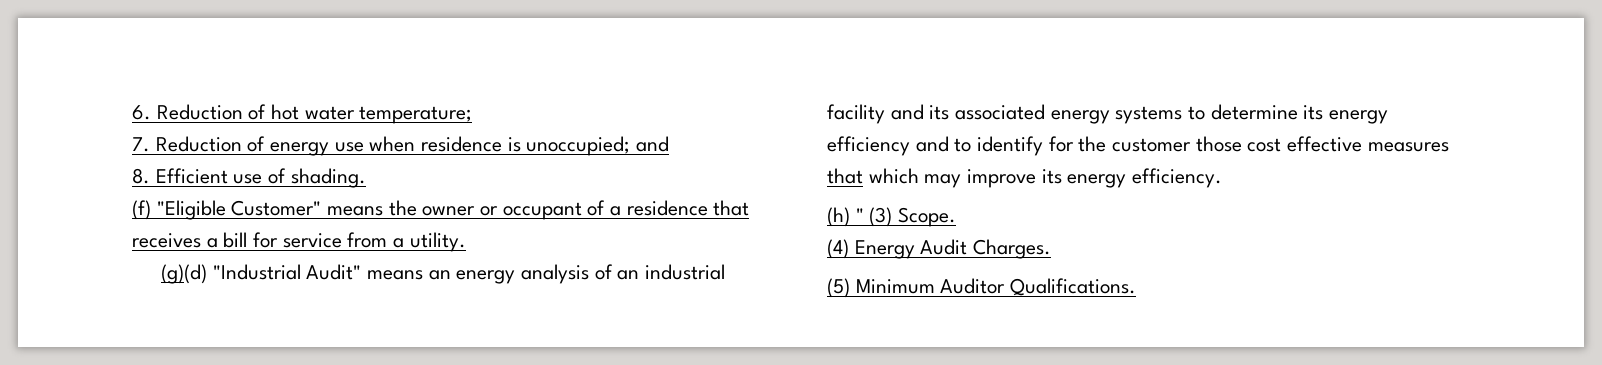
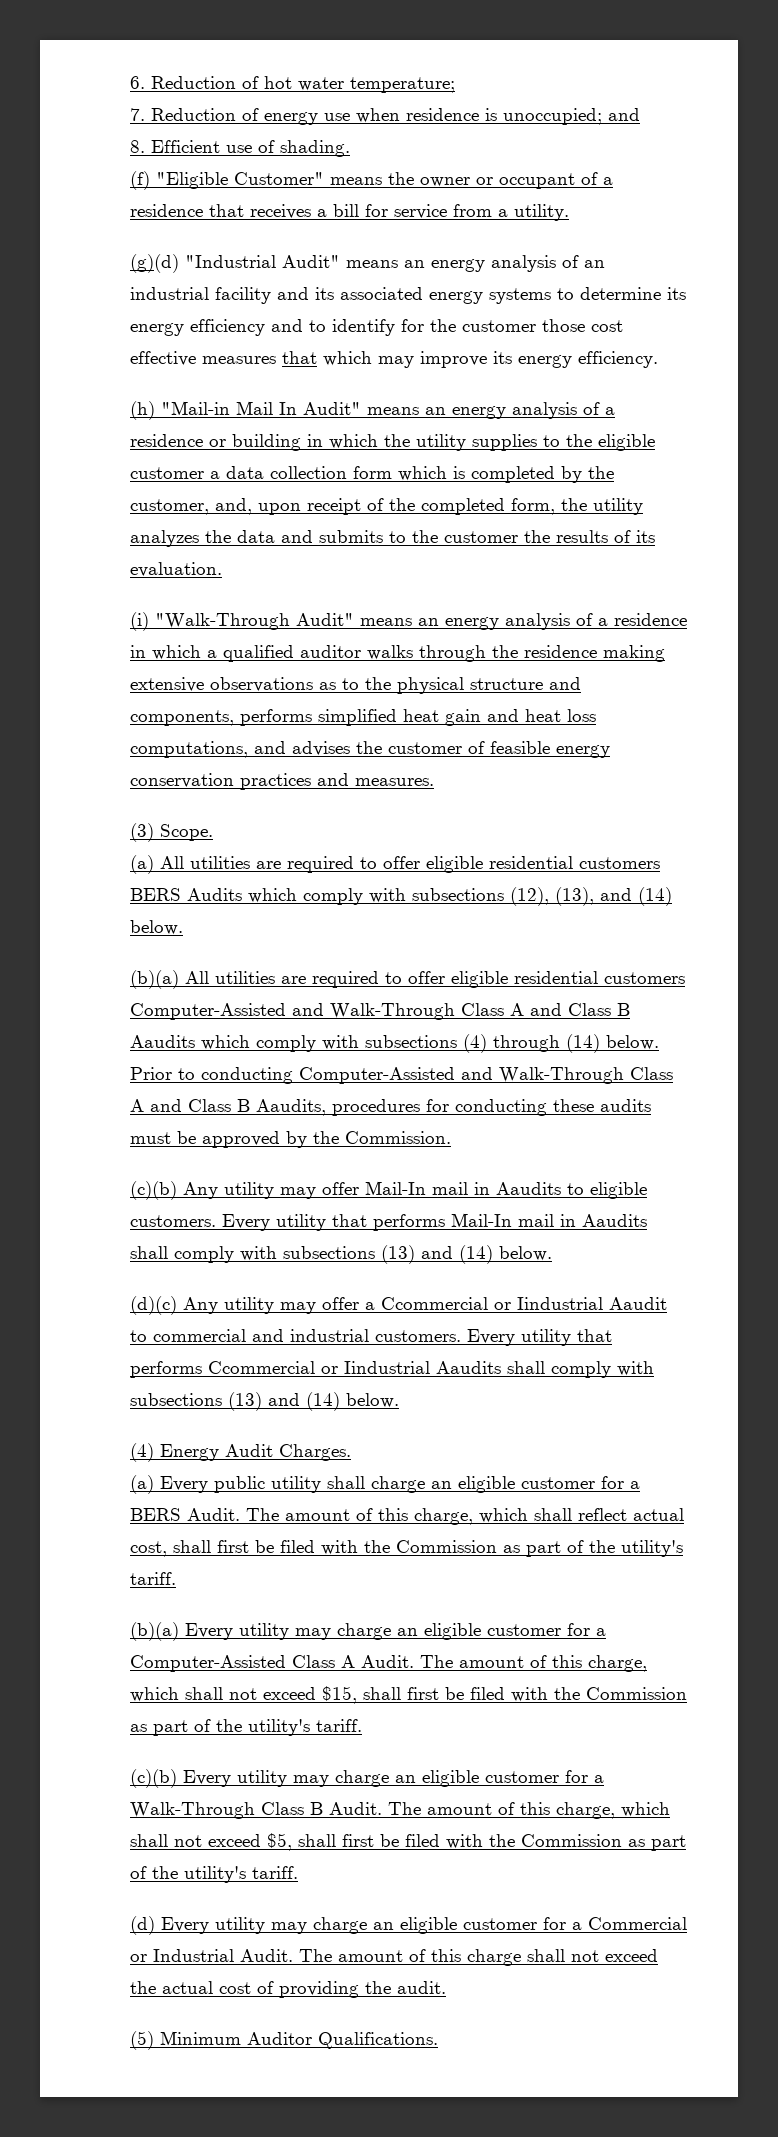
[855,207,957,227] [827,239,1052,259] " (3) Scope. // (4) Energy Audit Charges. -> [161,401,615,419] [130,434,655,451] [130,466,614,483] [130,498,643,515] [130,530,655,547] [130,562,222,577] [130,612,687,631] [130,645,665,662] [130,677,581,694] [130,709,596,726] [130,741,610,758] [130,773,434,790] [130,823,213,842] [130,855,660,874] [130,887,672,906] [130,920,183,935] [130,970,685,989] [130,1003,630,1020] [130,1034,659,1053] [130,1067,673,1084] [130,1099,651,1116] [130,1131,451,1148] [130,1181,647,1200] [130,1213,647,1231] [130,1245,552,1264] [130,1296,667,1315] [130,1329,612,1346] [130,1361,654,1378] [130,1392,399,1411] [130,1443,351,1462] [130,1475,640,1494] [130,1508,684,1525] [130,1540,683,1557] [130,1572,176,1585] [130,1622,606,1641] [130,1655,647,1672] [130,1686,687,1704] [130,1719,362,1736] [130,1769,604,1788] [130,1802,670,1819] [130,1833,686,1851] [130,1866,298,1883] [130,1916,687,1935] [130,1949,658,1966] [130,1981,446,1998] "Mail-in Mail In Audit" means an energy analysis of a residence or building in which the utility supplies to the eligible customer a data collection form which is completed by the customer, and, upon receipt of the completed form, the utility analyzes the data and submits to the customer the results of its evaluation. // (i) "Walk-Through Audit" means an energy analysis of a residence in which a qualified auditor walks through the residence making extensive observations as to the physical structure and components, performs simplified heat gain and heat loss computations, and advises the customer of feasible energy conservation practices and measures. // (3) Scope. // (a) All utilities are required to offer eligible residential customers BERS Audits which comply with subsections (12), (13), and (14) below. // (b)(a) All utilities are required to offer eligible residential customers Computer-Assisted and Walk-Through Class A and Class B Aaudits which comply with subsections (4) through (14) below. Prior to conducting Computer-Assisted and Walk-Through Class A and Class B Aaudits, procedures for conducting these audits must be approved by the Commission. // (c)(b) Any utility may offer Mail-In mail in Aaudits to eligible customers. Every utility that performs Mail-In mail in Aaudits shall comply with subsections (13) and (14) below. // (d)(c) Any utility may offer a Ccommercial or Iindustrial Aaudit to commercial and industrial customers. Every utility that performs Ccommercial or Iindustrial Aaudits shall comply with subsections (13) and (14) below. // (4) Energy Audit Charges. // (a) Every public utility shall charge an eligible customer for a BERS Audit. The amount of this charge, which shall reflect actual cost, shall first be filed with the Commission as part of the utility's tariff. // (b)(a) Every utility may charge an eligible customer for a Computer-Assisted Class A Audit. The amount of this charge, which shall not exceed $15, shall first be filed with the Commission as part of the utility's tariff. // (c)(b) Every utility may charge an eligible customer for a Walk-Through Class B Audit. The amount of this charge, which shall not exceed $5, shall first be filed with the Commission as part of the utility's tariff. // (d) Every utility may charge an eligible customer for a Commercial or Industrial Audit. The amount of this charge shall not exceed the actual cost of providing the audit.

